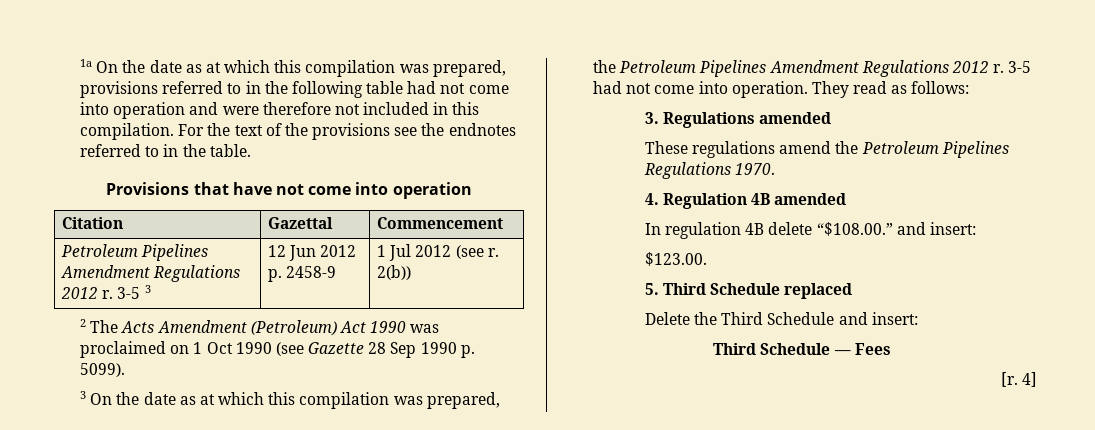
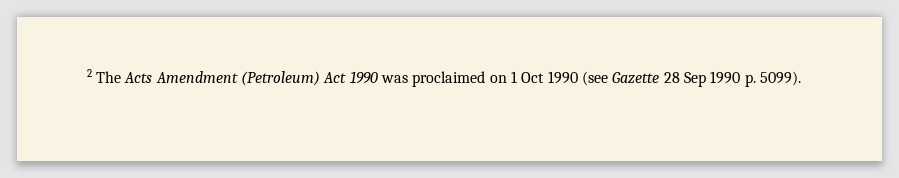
[79,59,506,77] [79,81,509,98] [79,102,480,119] [79,123,516,140] [79,144,251,157] [106,182,472,199] [61,217,123,229] [267,217,333,229] [376,217,503,229] [60,244,209,261] [60,265,241,282] [60,285,151,299] [267,245,357,261] [267,266,337,282] [376,244,499,261] [376,265,411,280] 1a On the date as at which this compilation was prepared, provisions referred to in the following table had not come into operation and were therefore not included in this compilation. For the text of the provisions see the endnotes referred to in the table. // Provisions that have not come into operation // Citation | Gazettal | Commencement // Petroleum Pipelines Amendment Regulations 2012 r. 3-5 3 | 12 Jun 2012 p. 2458-9 | 1 Jul 2012 (see r. 2(b)) // -> (86, 73) none
[79,391,500,409] [592,60,1032,77] [592,81,970,98] [644,112,832,128] [644,141,1009,158] [643,162,776,179] [644,193,847,209] [644,222,977,239] [644,252,707,266] [644,283,853,299] [644,312,918,325] [713,343,891,355] [1000,372,1037,387] // 3 On the date as at which this compilation was prepared, the Petroleum Pipelines Amendment Regulations 2012 r. 3-5 had not come into operation. They read as follows: // 3. Regulations amended // These regulations amend the Petroleum Pipelines Regulations 1970. // 4. Regulation 4B amended // In regulation 4B delete “$108.00.” and insert: // $123.00. // 5. Third Schedule replaced // Delete the Third Schedule and insert: // Third Schedule — Fees // [r. 4] -> (801, 78) none

